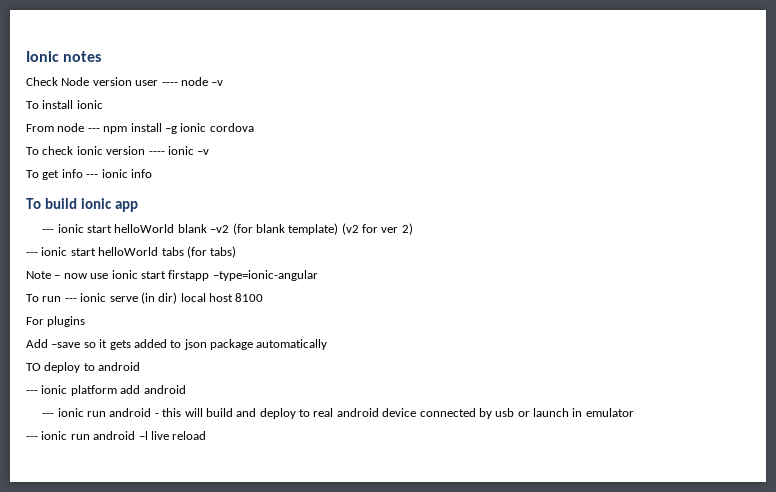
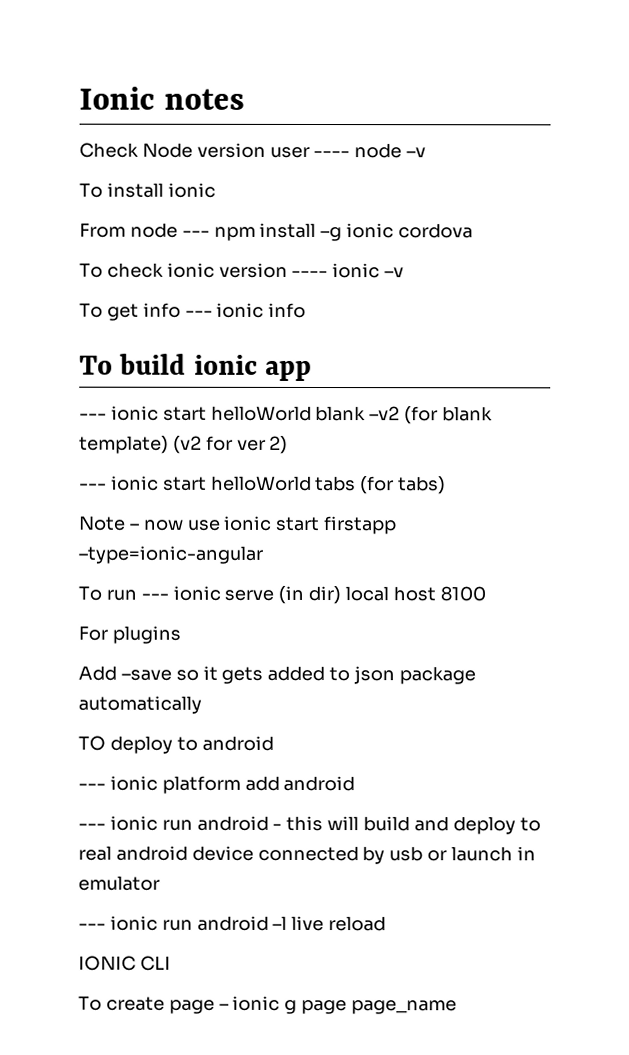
(207, 435) none -> [78,955,171,971] [78,995,458,1015] // IONIC CLI // To create page – ionic g page page_name

